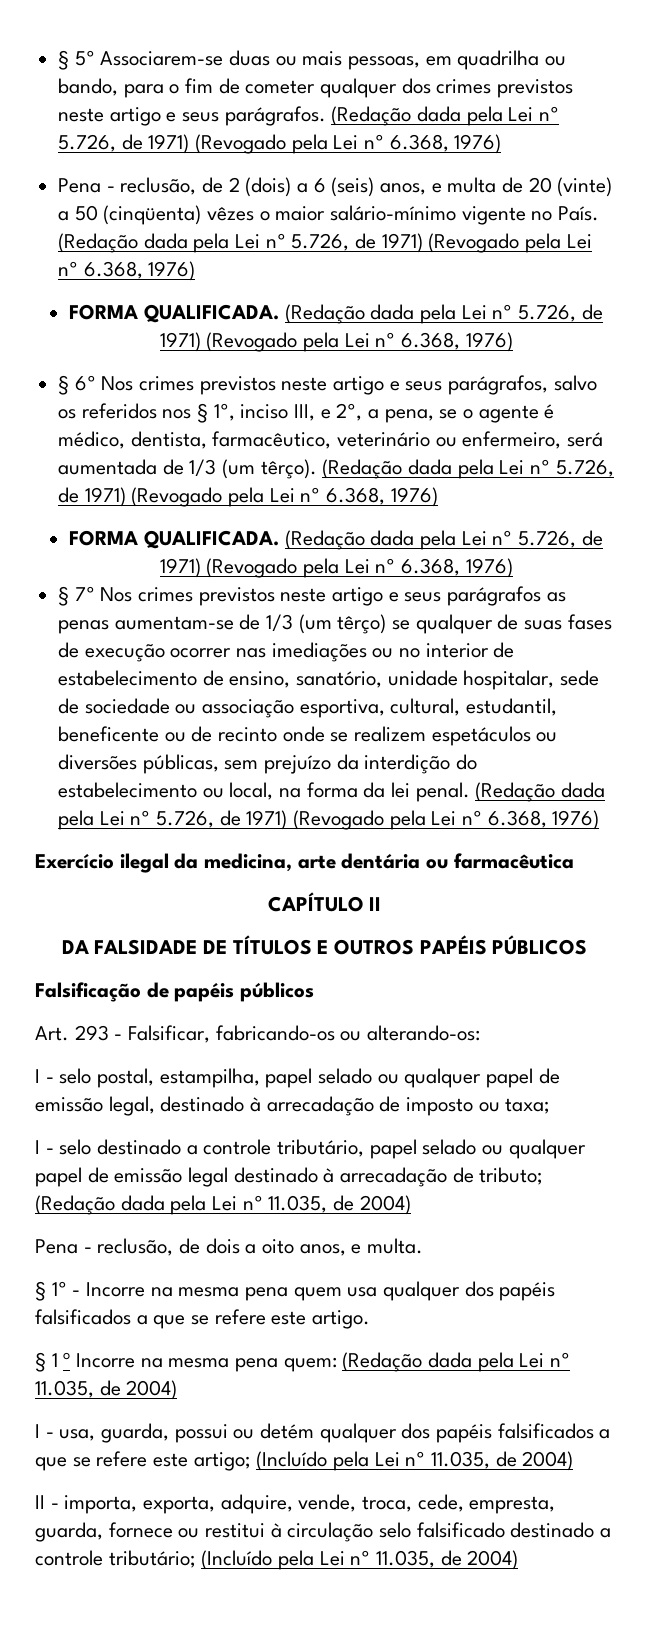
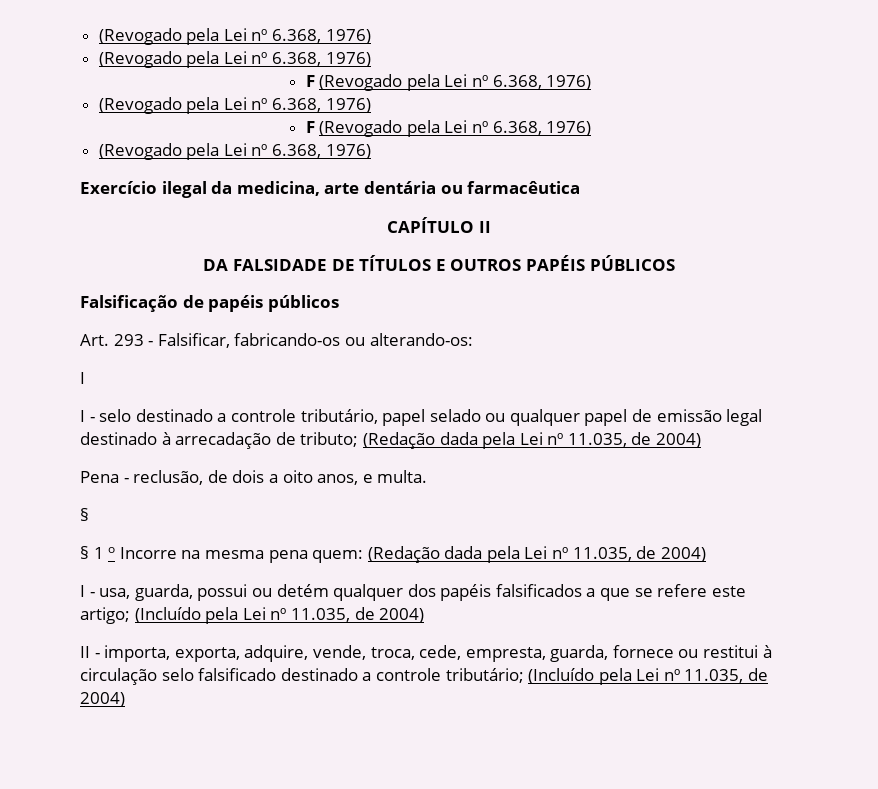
[58,50,567,70] [58,78,574,98] [58,106,560,126] [58,134,502,154] [58,177,613,197] [58,205,600,225] [58,233,592,253] [58,261,196,281] [69,304,603,324] [159,332,513,352] [58,375,597,395] [58,403,555,423] [58,431,604,449] [58,459,614,479] [58,487,438,507] [69,530,603,550] [159,558,513,578] [58,586,566,606] [58,614,612,634] [58,642,515,662] [58,670,600,690] [58,698,558,718] [58,726,558,746] [58,754,478,774] [58,782,606,802] [58,810,288,830] § 5º Associarem-se duas ou mais pessoas, em quadrilha ou bando, para o fim de cometer qualquer dos crimes previstos neste artigo e seus parágrafos. (Redação dada pela Lei nº 5.726, de 1971) (Revogado pela Lei nº 6.368, 1976) // Pena - reclusão, de 2 (dois) a 6 (seis) anos, e multa de 20 (vinte) a 50 (cinqüenta) vêzes o maior salário-mínimo vigente no País. (Redação dada pela Lei nº 5.726, de 1971) (Revogado pela Lei nº 6.368, 1976) // FORMA QUALIFICADA. (Redação dada pela Lei nº 5.726, de 1971) (Revogado pela Lei nº 6.368, 1976) // § 6º Nos crimes previstos neste artigo e seus parágrafos, salvo os referidos nos § 1º, inciso III, e 2º, a pena, se o agente é médico, dentista, farmacêutico, veterinário ou enfermeiro, será aumentada de 1/3 (um têrço). (Redação dada pela Lei nº 5.726, de 1971) (Revogado pela Lei nº 6.368, 1976) // FORMA QUALIFICADA. (Redação dada pela Lei nº 5.726, de 1971) (Revogado pela Lei nº 6.368, 1976) // § 7º Nos crimes previstos neste artigo e seus parágrafos as penas aumentam-se de 1/3 (um têrço) se qualquer de suas fases de execução ocorrer nas imediações ou no interior de estabelecimento de ensino, sanatório, unidade hospitalar, sede de sociedade ou associação esportiva, cultural, estudantil, beneficente ou de recinto onde se realizem espetáculos ou diversões públicas, sem prejuízo da interdição do estabelecimento ou local, na forma da lei penal. (Redação dada pela Lei nº 5.726, de 1971) -> [98,28,371,45] [98,51,371,68] [305,74,592,91] [98,97,371,114] [305,120,592,137] (Revogado pela Lei nº 6.368, 1976) // (Revogado pela Lei nº 6.368, 1976) // F (Revogado pela Lei nº 6.368, 1976) // (Revogado pela Lei nº 6.368, 1976) // F (Revogado pela Lei nº 6.368, 1976) //
[45,1068,560,1088] [35,1096,551,1116] - selo postal, estampilha, papel selado ou qualquer papel de emissão legal, destinado à arrecadação de imposto ou taxa; -> (85, 378) none
[51,1281,556,1301] [35,1309,371,1329] 1º - Incorre na mesma pena quem usa qualquer dos papéis falsificados a que se refere este artigo. -> (89, 514) none

